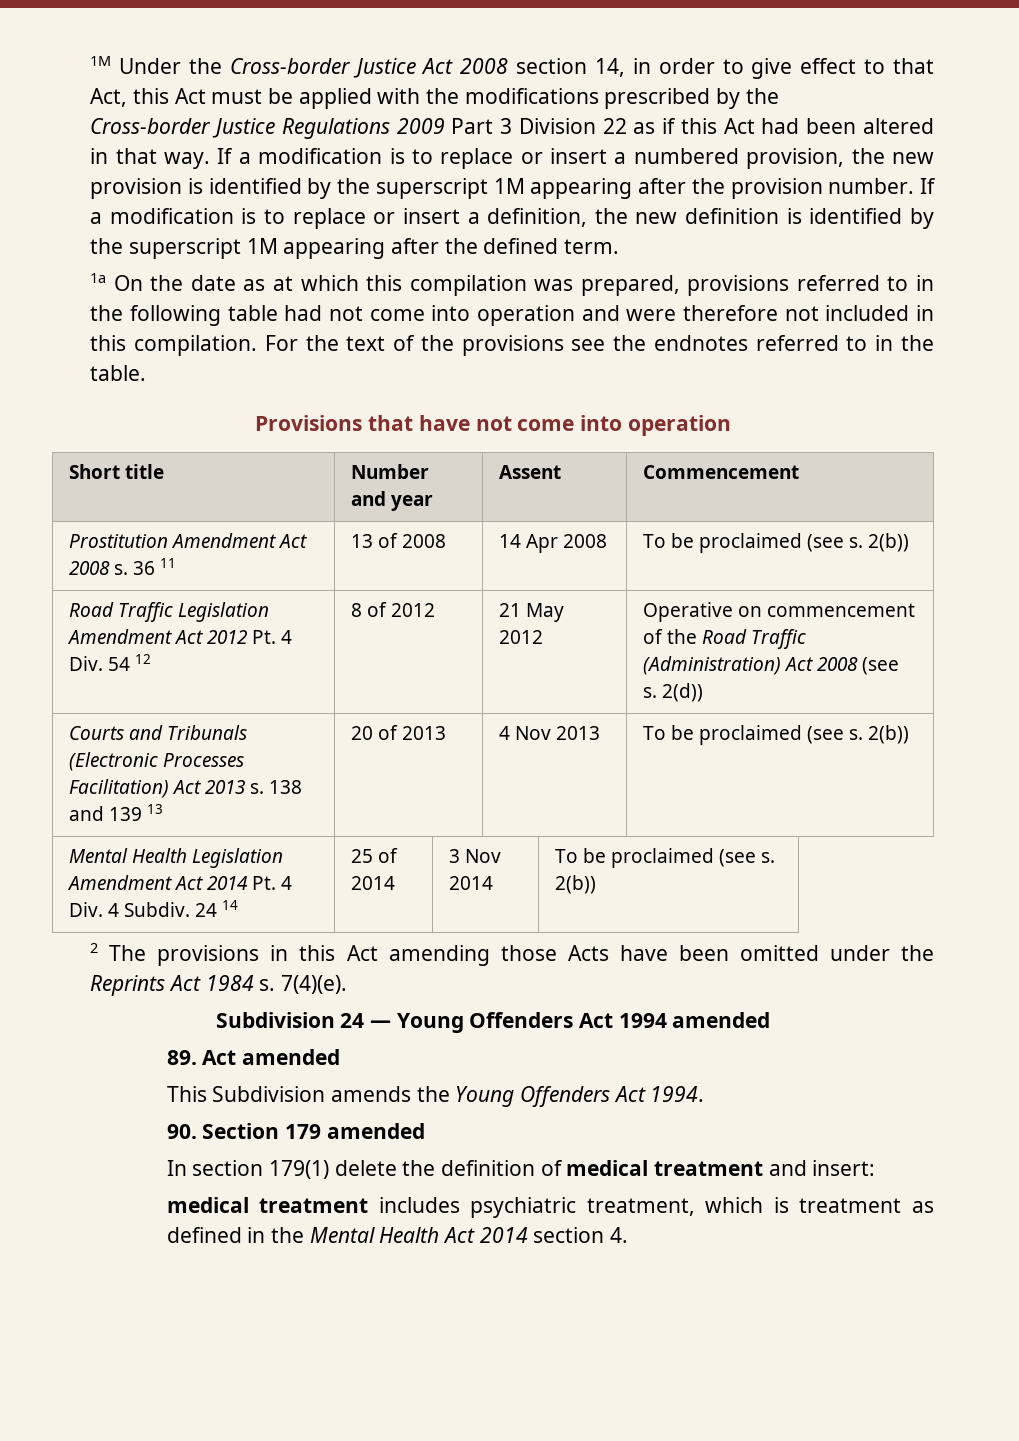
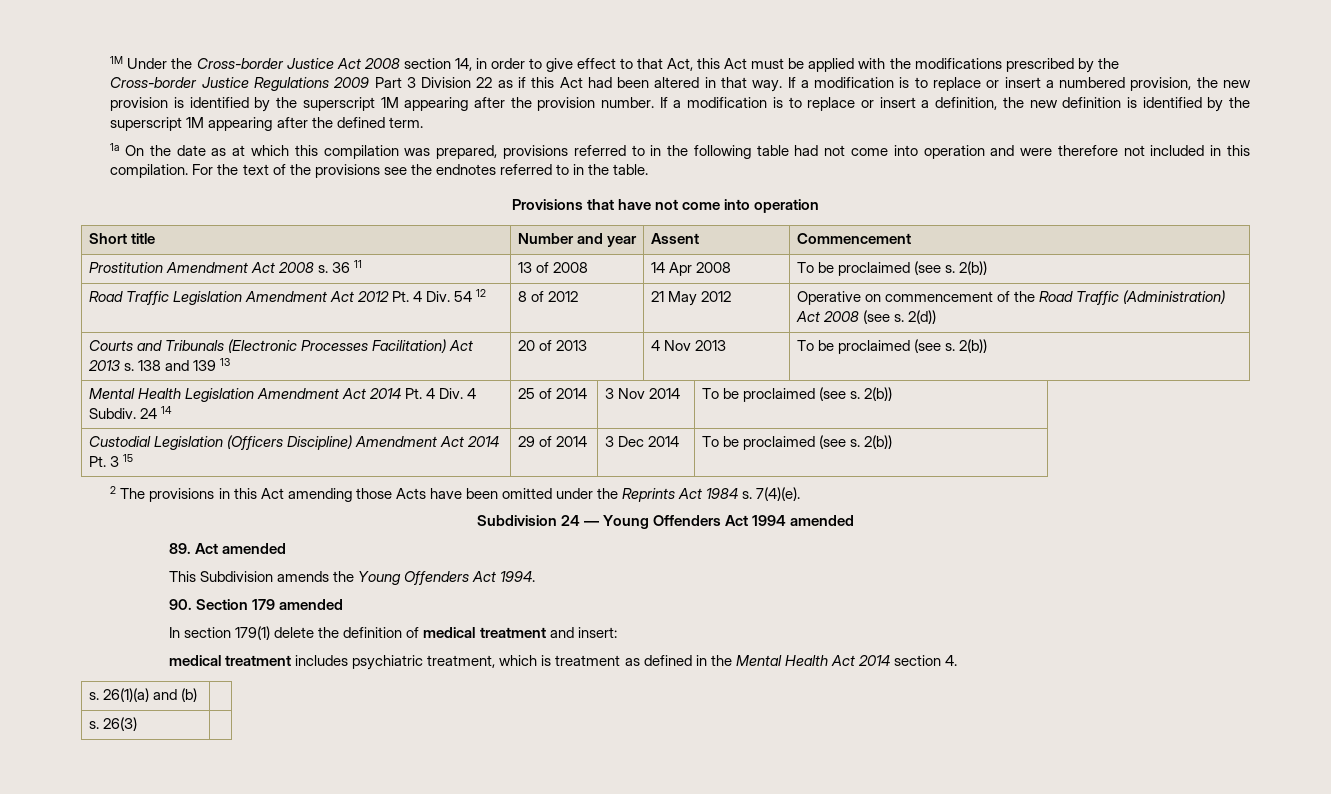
(596, 884) none -> [88,435,499,450] [88,454,133,467] [517,436,587,447] [604,436,679,447] [701,435,892,450] // Custodial Legislation (Officers Discipline) Amendment Act 2014 Pt. 3 15 | 29 of 2014 | 3 Dec 2014 | To be proclaimed (see s. 2(b))
(628, 1235) none -> [88,688,197,702] [88,717,137,731] // s. 26(1)(a) and (b) | // s. 26(3) |

